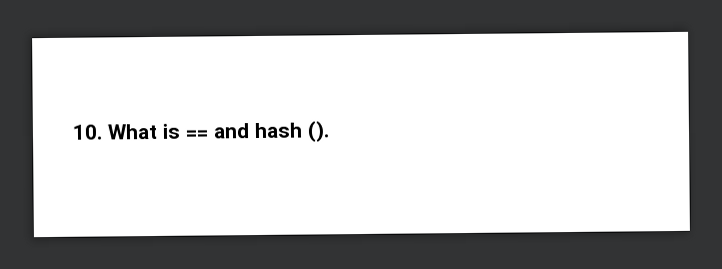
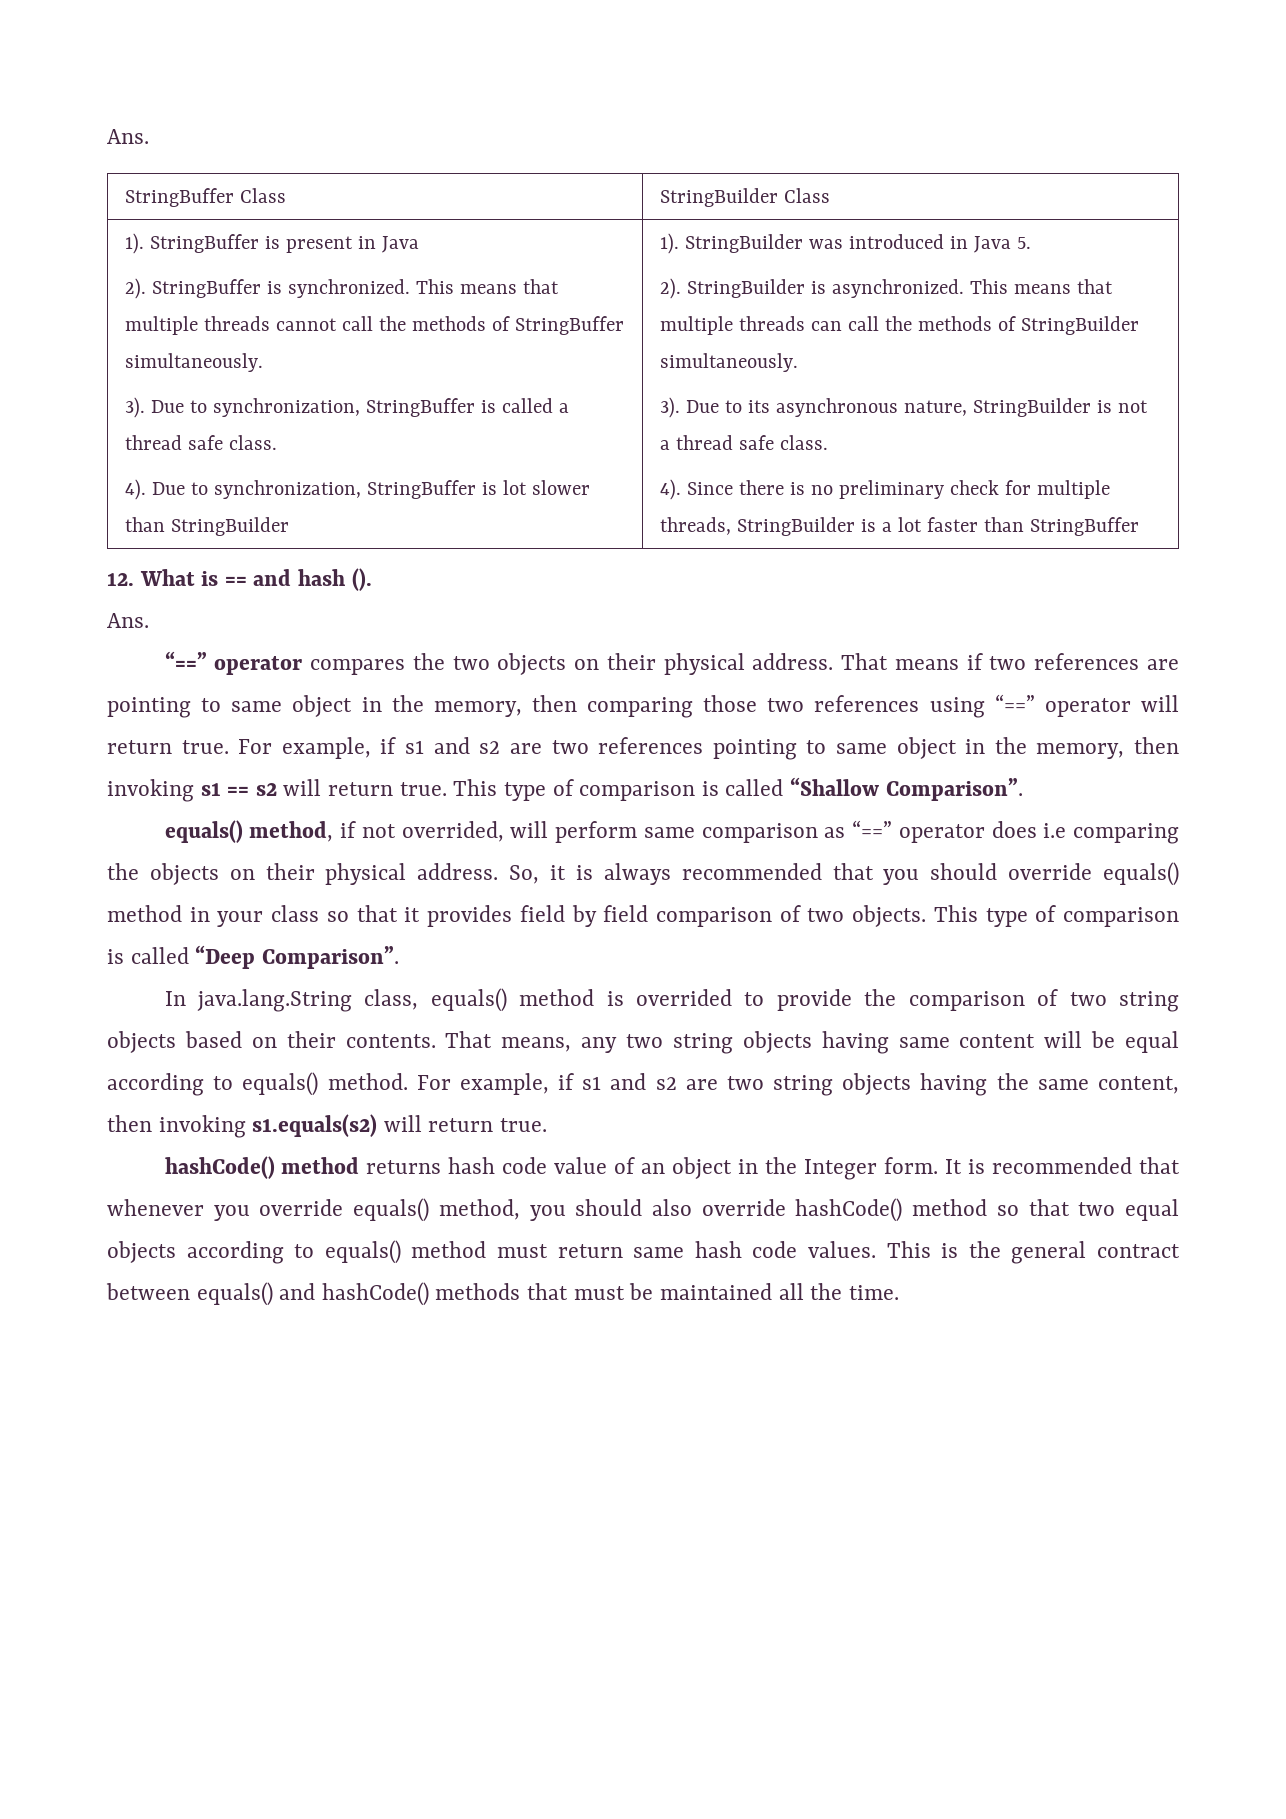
[72,124,103,140] 10. -> [107,129,149,144] [125,188,286,207] [660,188,830,207] [125,233,419,254] [125,278,559,299] [125,316,624,335] [125,353,264,372] [125,397,569,418] [125,435,277,450] [125,479,590,500] [125,517,289,536] [660,233,1031,254] [660,278,1113,299] [660,316,1139,335] [660,353,799,372] [660,397,1148,418] [660,435,828,450] [660,479,1110,500] [660,517,1139,536] [107,573,134,586] Ans. // StringBuffer Class | StringBuilder Class // 1). StringBuffer is present in Java // 2). StringBuffer is synchronized. This means that multiple threads cannot call the methods of StringBuffer simultaneously. // 3). Due to synchronization, StringBuffer is called a thread safe class. // 4). Due to synchronization, StringBuffer is lot slower than StringBuilder | 1). StringBuilder was introduced in Java 5. // 2). StringBuilder is asynchronized. This means that multiple threads can call the methods of StringBuilder simultaneously. // 3). Due to its asynchronous nature, StringBuilder is not a thread safe class. // 4). Since there is no preliminary check for multiple threads, StringBuilder is a lot faster than StringBuffer // 12.
(330, 131) none -> [107,613,149,628] [164,651,1180,675] [107,694,1179,718] [107,737,1179,760] [107,777,1023,802] [164,820,1179,844] [107,862,1179,886] [107,905,1179,927] [107,945,399,969] [164,988,1179,1012] [107,1031,1179,1054] [107,1072,1179,1096] [107,1114,548,1138] [164,1156,1181,1180] [107,1198,1180,1222] [107,1240,1181,1264] [106,1282,899,1306] // Ans. // “==” operator compares the two objects on their physical address. That means if two references are pointing to same object in the memory, then comparing those two references using “==” operator will return true. For example, if s1 and s2 are two references pointing to same object in the memory, then invoking s1 == s2 will return true. This type of comparison is called “Shallow Comparison”. // equals() method, if not overrided, will perform same comparison as “==” operator does i.e comparing the objects on their physical address. So, it is always recommended that you should override equals() method in your class so that it provides field by field comparison of two objects. This type of comparison is called “Deep Comparison”. // In java.lang.String class, equals() method is overrided to provide the comparison of two string objects based on their contents. That means, any two string objects having same content will be equal according to equals() method. For example, if s1 and s2 are two string objects having the same content, then invoking s1.equals(s2) will return true. // hashCode() method returns hash code value of an object in the Integer form. It is recommended that whenever you override equals() method, you should also override hashCode() method so that two equal objects according to equals() method must return same hash code values. This is the general contract between equals() and hashCode() methods that must be maintained all the time.

